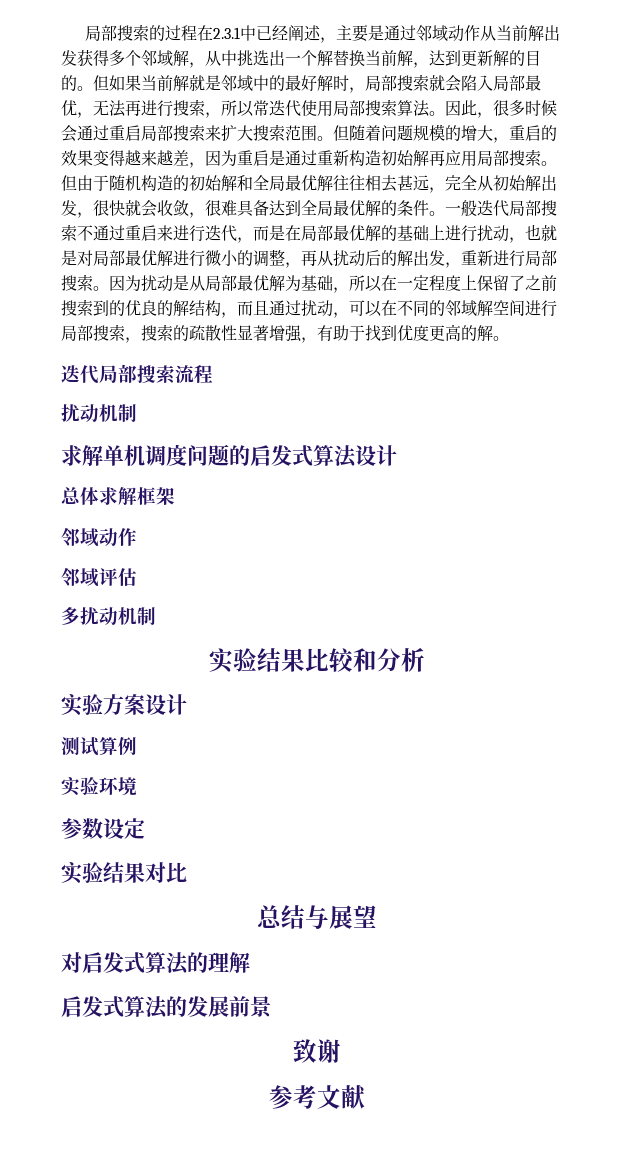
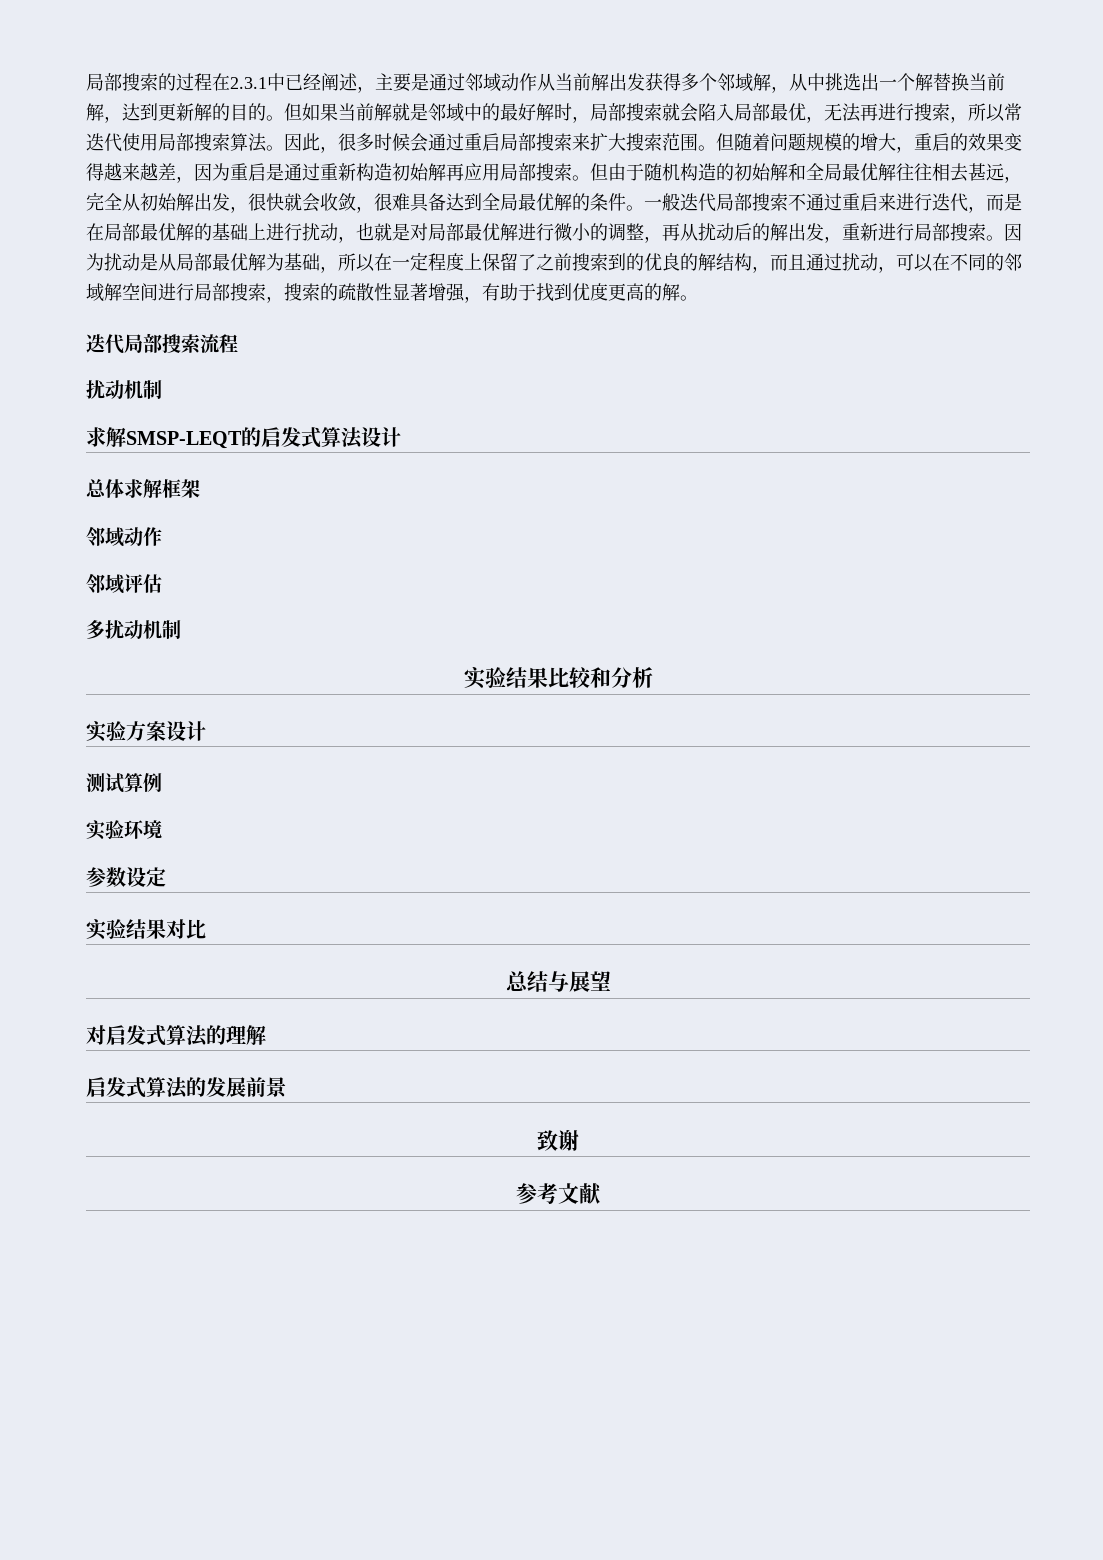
[103,444,229,466] 单机调度问题 -> [126,431,242,449] SMSP-LEQT

